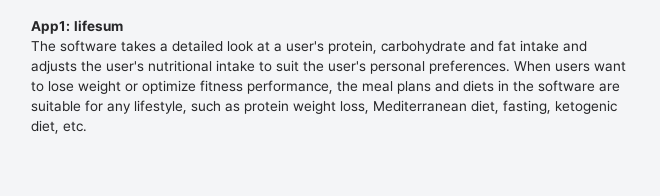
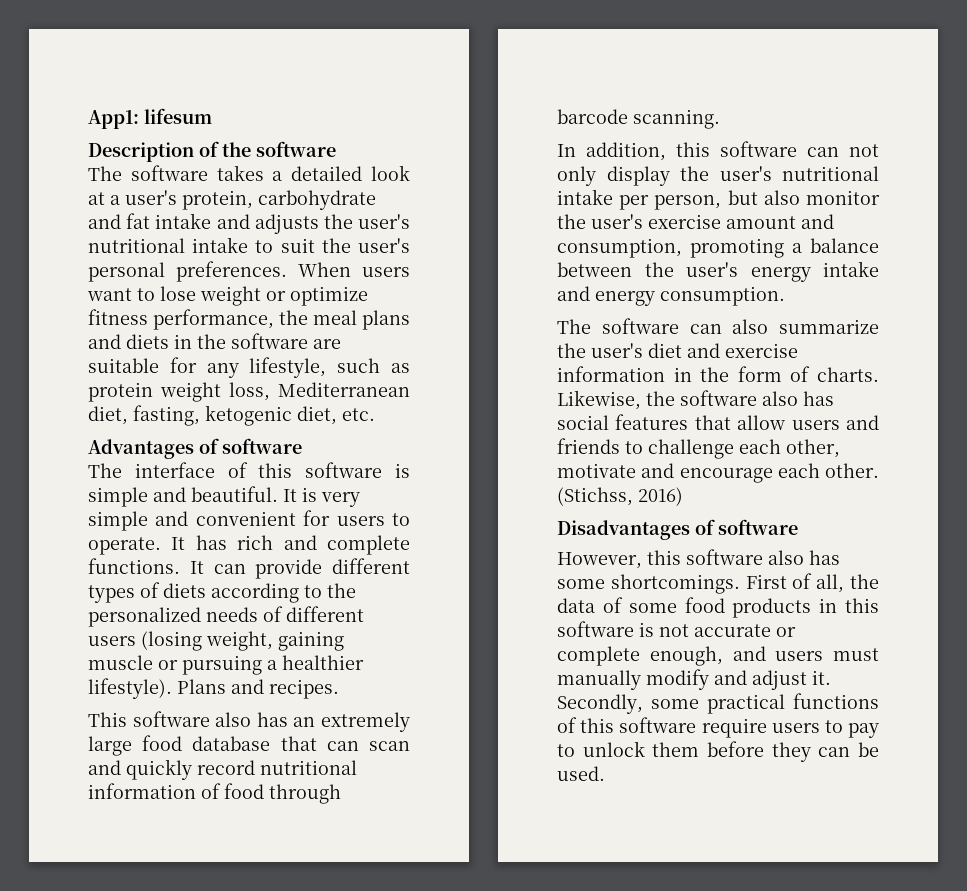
(123, 26) none -> [88,141,336,162] // Description of the software
(87, 126) none -> [88,438,302,459] [88,462,411,478] [88,486,360,507] [88,510,410,531] [88,535,410,555] [88,558,410,579] [88,582,356,603] [88,606,364,627] [88,631,344,651] [88,655,364,675] [88,678,339,699] [88,711,410,732] [88,735,410,756] [88,759,357,780] [88,783,341,804] [557,109,720,129] [557,141,879,161] [557,166,879,186] [557,189,880,210] [557,214,834,229] [557,238,879,258] [557,261,879,282] [557,286,785,306] [557,318,879,334] [557,343,798,358] [557,366,879,382] [557,390,834,410] [557,414,879,430] [557,438,840,459] [557,463,879,483] [557,487,683,506] [557,519,798,540] [557,549,840,569] [557,573,879,594] [557,597,879,618] [557,621,796,637] [557,646,879,666] [557,669,831,690] [557,693,879,714] [557,717,879,738] [557,741,879,762] [557,766,605,781] // Advantages of software // The interface of this software is simple and beautiful. It is very simple and convenient for users to operate. It has rich and complete functions. It can provide different types of diets according to the personalized needs of different users (losing weight, gaining muscle or pursuing a healthier lifestyle). Plans and recipes. // This software also has an extremely large food database that can scan and quickly record nutritional information of food through barcode scanning. // In addition, this software can not only display the user's nutritional intake per person, but also monitor the user's exercise amount and consumption, promoting a balance between the user's energy intake and energy consumption. // The software can also summarize the user's diet and exercise information in the form of charts. Likewise, the software also has social features that allow users and friends to challenge each other, motivate and encourage each other. (Stichss, 2016) // Disadvantages of software // However, this software also has some shortcomings. First of all, the data of some food products in this software is not accurate or complete enough, and users must manually modify and adjust it. Secondly, some practical functions of this software require users to pay to unlock them before they can be used.

